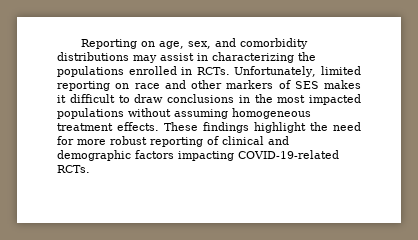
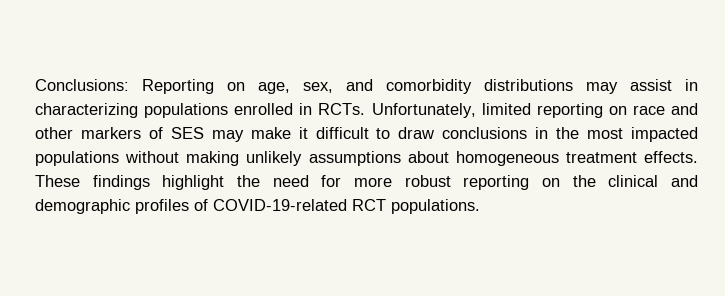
(80, 44) none -> [35,79,129,91] Conclusions:
[298,52,316,61] the -> (138, 110) none
[324,80,361,89] makes -> [211,127,291,142] may make
[174,109,228,119] assuming -> [186,151,449,166] making unlikely assumptions about
[207,136,219,145] of -> [542,175,596,187] on the
[135,150,339,161] [57,165,90,173] factors impacting COVID-19-related RCTs. -> [135,199,480,214] profiles of COVID-19-related RCT populations.

